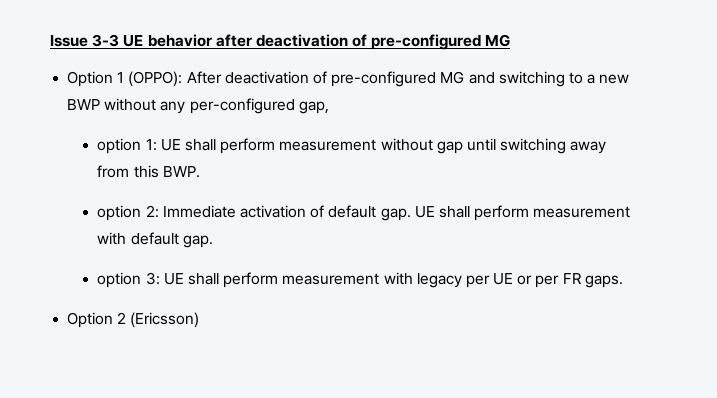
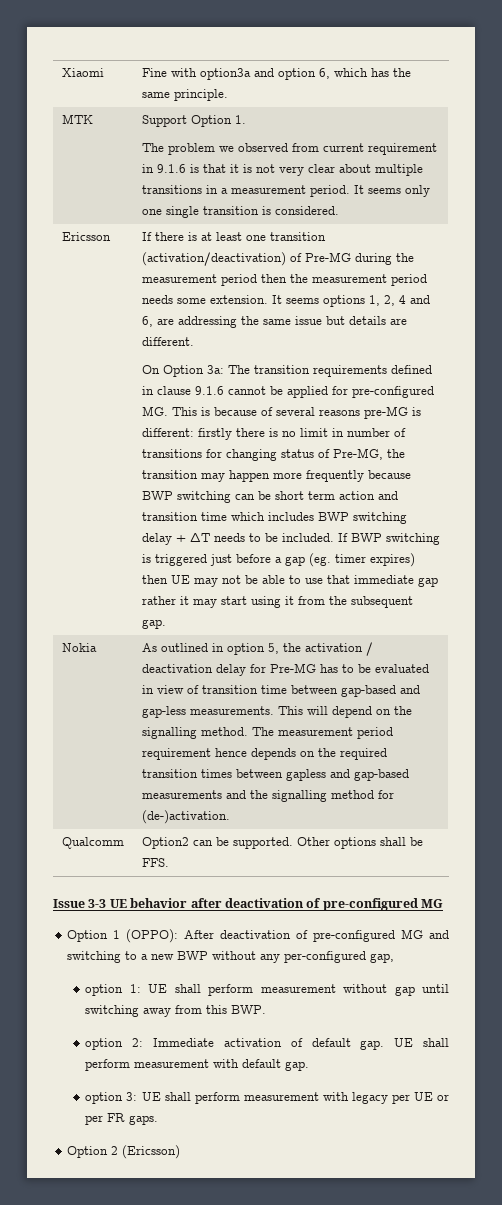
(50, 41) none -> [61,68,104,77] [141,68,411,80] [141,89,228,101] [61,114,93,124] [141,115,246,127] [141,143,437,155] [141,164,423,176] [141,185,430,197] [141,206,339,218] [61,232,111,241] [141,232,326,241] [141,252,414,266] [141,274,427,286] [141,295,430,307] [141,316,407,328] [141,337,194,346] [141,365,432,377] [141,386,434,398] [141,406,421,419] [141,428,406,440] [141,448,405,461] [141,470,411,482] [141,491,398,503] [141,512,407,524] [141,532,440,545] [141,553,415,567] [141,575,438,587] [141,596,413,608] [141,619,166,629] [61,643,97,652] [141,642,373,656] [141,663,429,676] [141,685,420,697] [141,706,412,718] [141,727,393,739] [141,748,387,760] [141,769,409,781] [141,790,394,802] [141,810,230,824] [61,837,124,849] [141,837,423,849] [141,858,169,867] Xiaomi | Fine with option3a and option 6, which has the same principle. // MTK | Support Option 1. // The problem we observed from current requirement in 9.1.6 is that it is not very clear about multiple transitions in a measurement period. It seems only one single transition is considered. // Ericsson | If there is at least one transition (activation/deactivation) of Pre-MG during the measurement period then the measurement period needs some extension. It seems options 1, 2, 4 and 6, are addressing the same issue but details are different. // On Option 3a: The transition requirements defined in clause 9.1.6 cannot be applied for pre-configured MG. This is because of several reasons pre-MG is different: firstly there is no limit in number of transitions for changing status of Pre-MG, the transition may happen more frequently because BWP switching can be short term action and transition time which includes BWP switching delay + ΔT needs to be included. If BWP switching is triggered just before a gap (eg. timer expires) then UE may not be able to use that immediate gap rather it may start using it from the subsequent gap. // Nokia | As outlined in option 5, the activation / deactivation delay for Pre-MG has to be evaluated in view of transition time between gap-based and gap-less measurements. This will depend on the signalling method. The measurement period requirement hence depends on the required transition times between gapless and gap-based measurements and the signalling method for (de-)activation. // Qualcomm | Option2 can be supported. Other options shall be FFS. //

